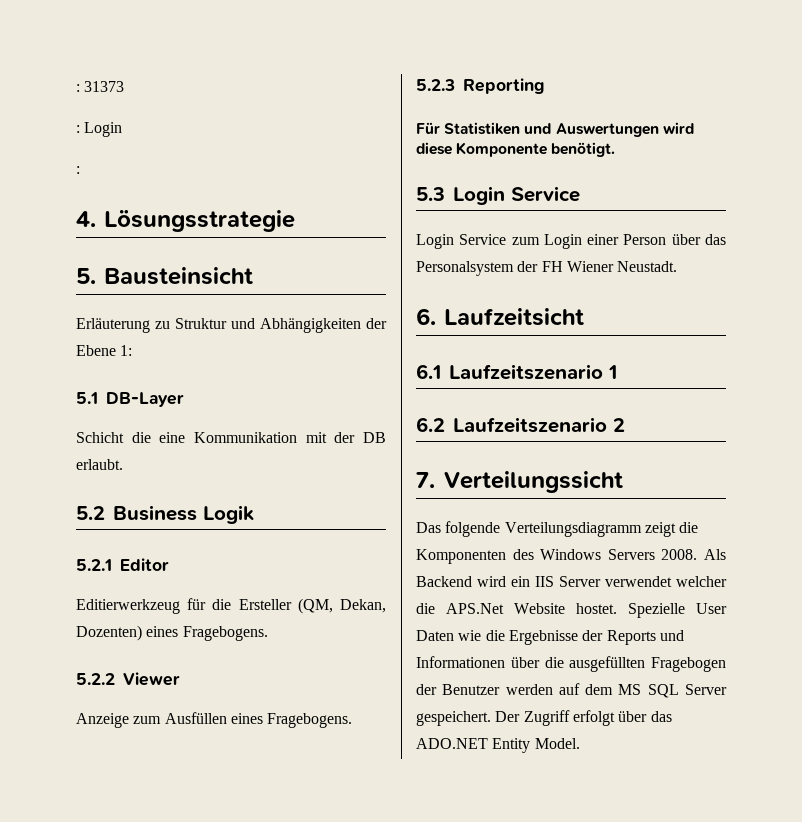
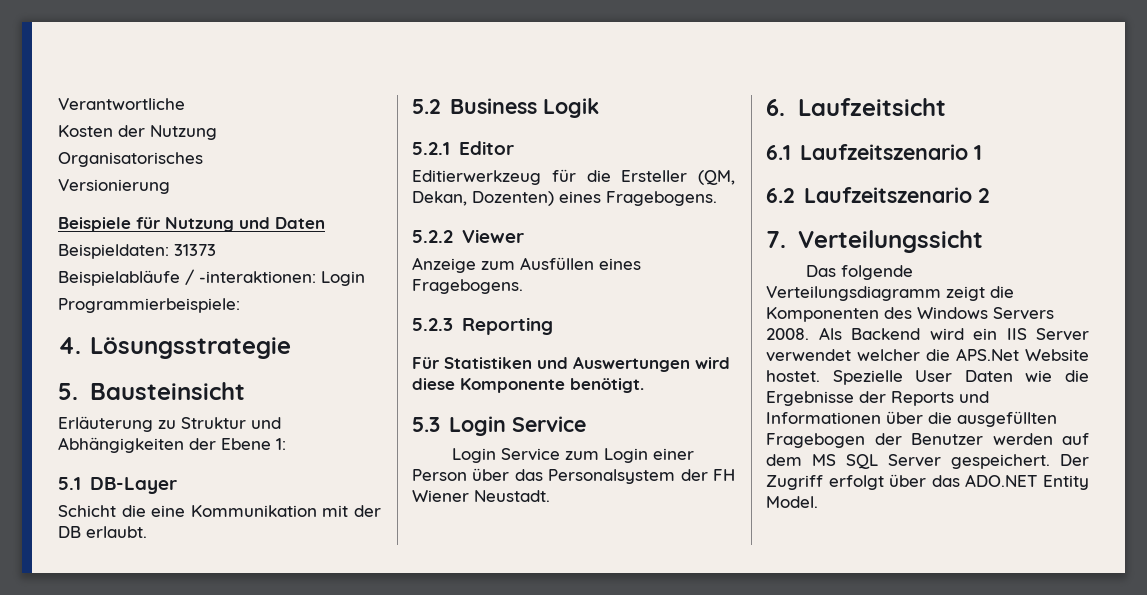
[76,81,125,92] [76,125,80,133] : 31373 // : -> [58,98,185,110] [58,125,217,140] [58,152,203,167] [58,179,170,194] [58,217,325,232] [58,244,216,259] [58,269,316,286] Verantwortliche // Kosten der Nutzung // Organisatorisches // Versionierung // Beispiele für Nutzung und Daten // Beispieldaten: 31373 // Beispielabläufe / -interaktionen:
[76,166,80,174] : -> [58,298,240,313] Programmierbeispiele:

